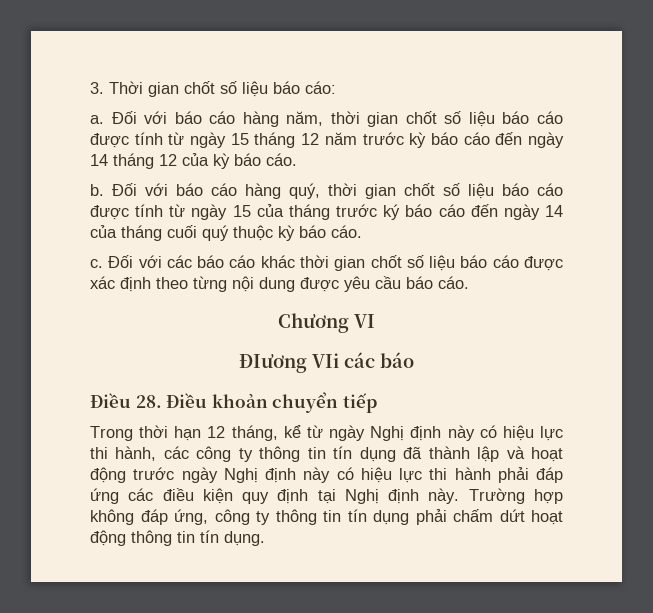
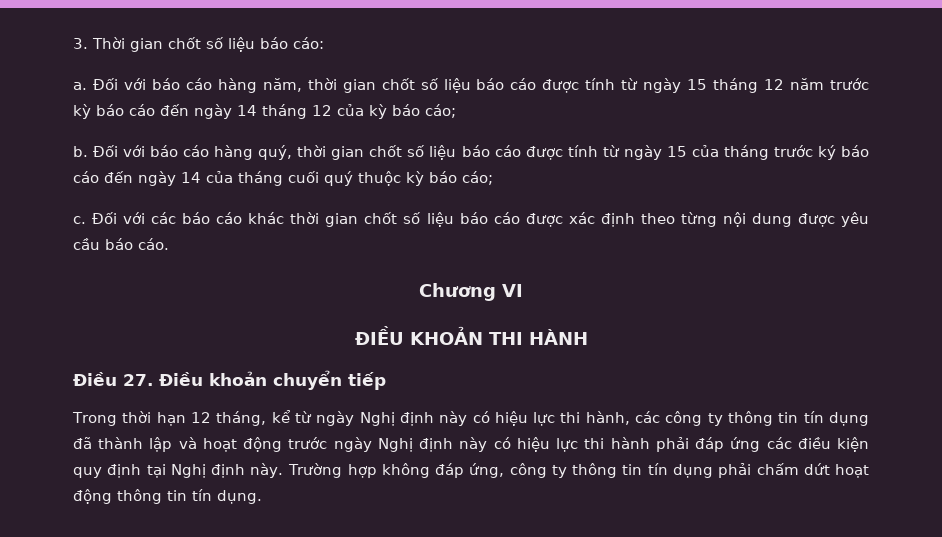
[266,153,297,166] cáo. -> [425,104,456,118] cáo;
[331,225,362,238] cáo. -> [462,171,493,185] cáo;
[239,352,414,373] [90,393,162,408] ĐIương VIi các báo // Điều 28. -> [354,326,588,345] [73,372,153,386] ĐIỀU KHOẢN THI HÀNH // Điều 27.

